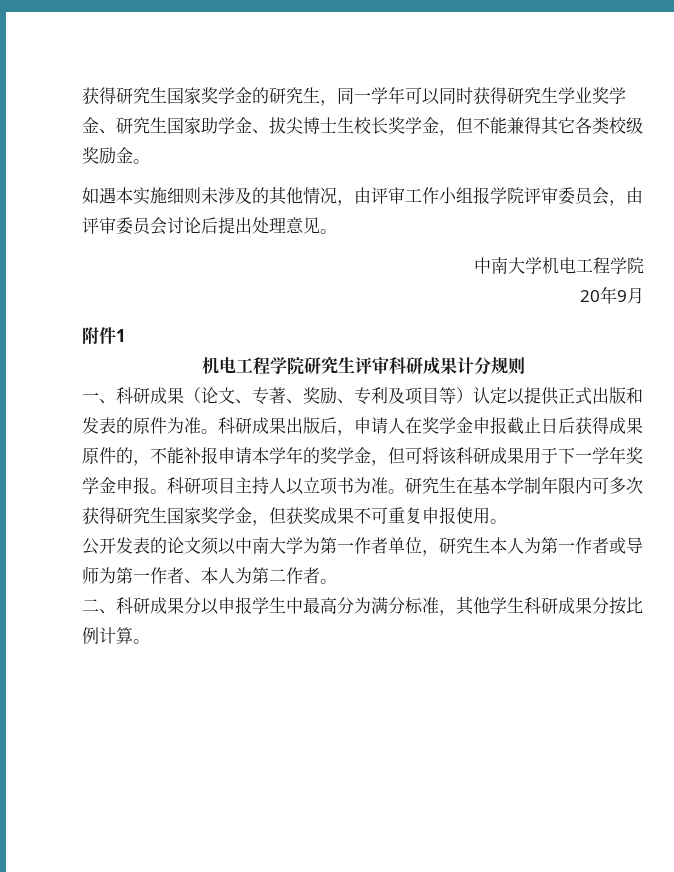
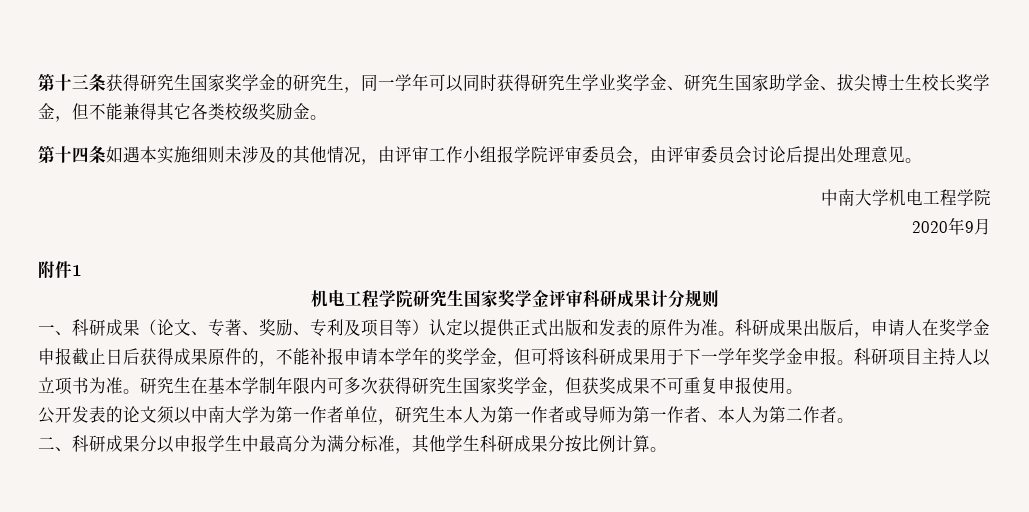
(82, 95) none -> [38,73,106,91] 第十三条
(150, 161) none -> [38,145,106,163] 第十四条
[580,290,600,302] 20 -> [912,221,948,233] 2020
(355, 365) none -> [463,289,549,307] 国家奖学金

